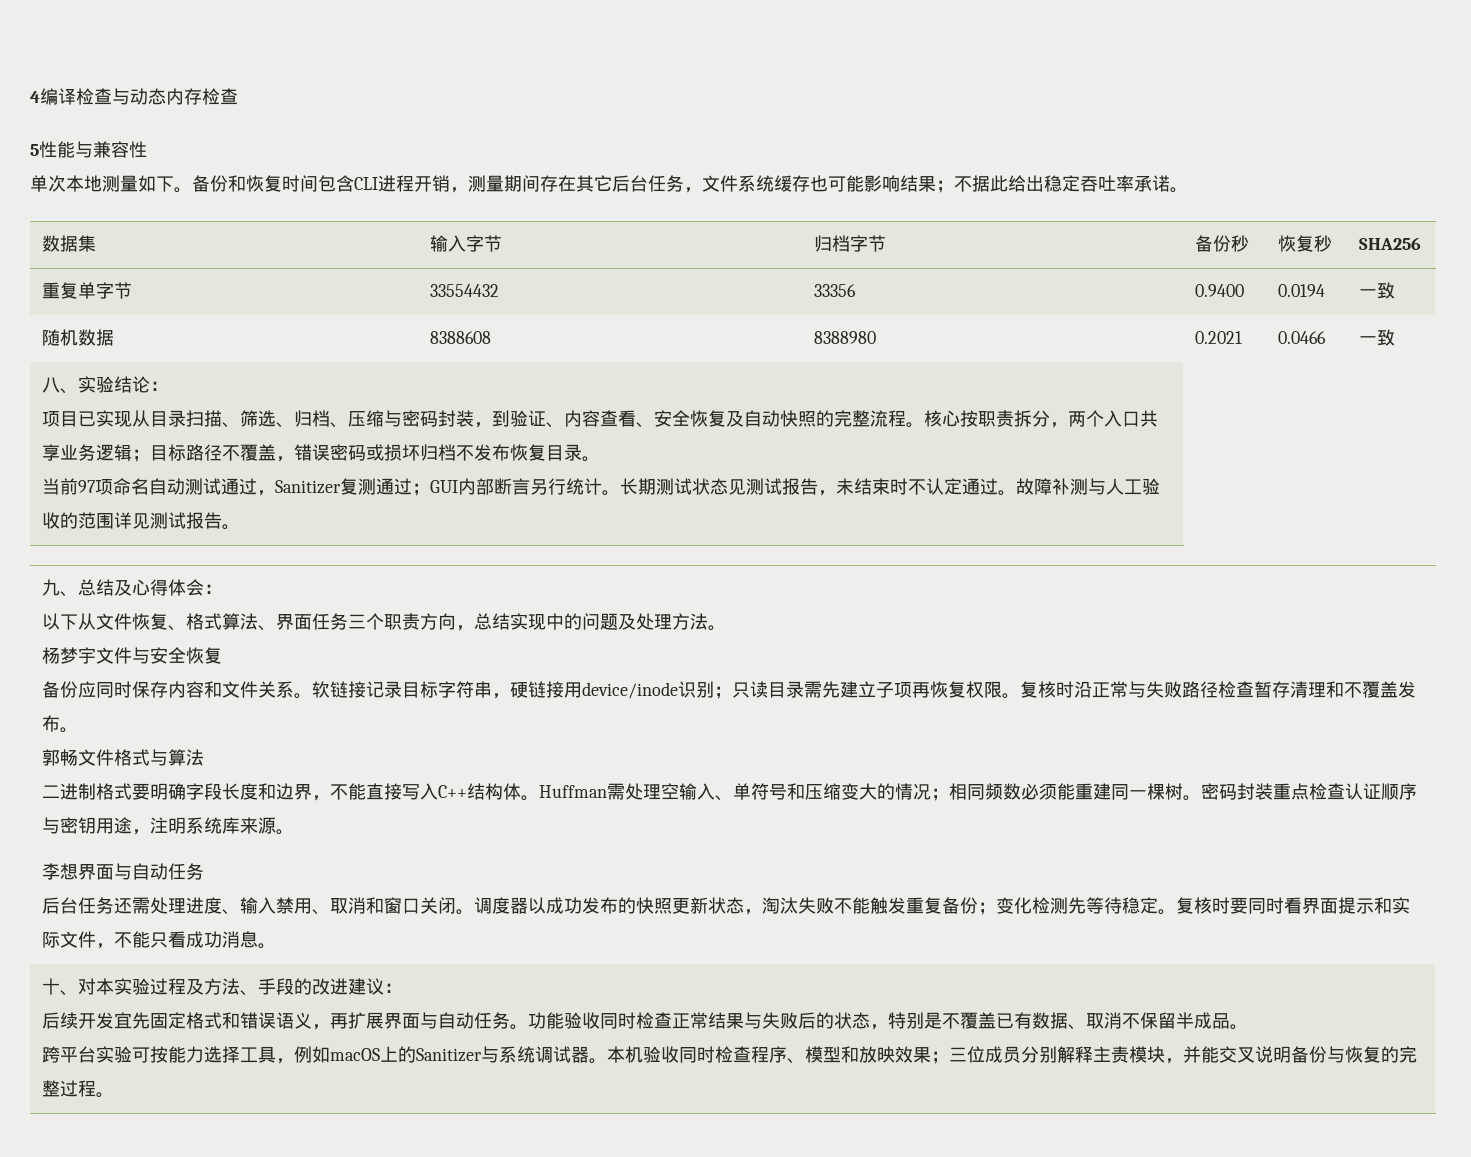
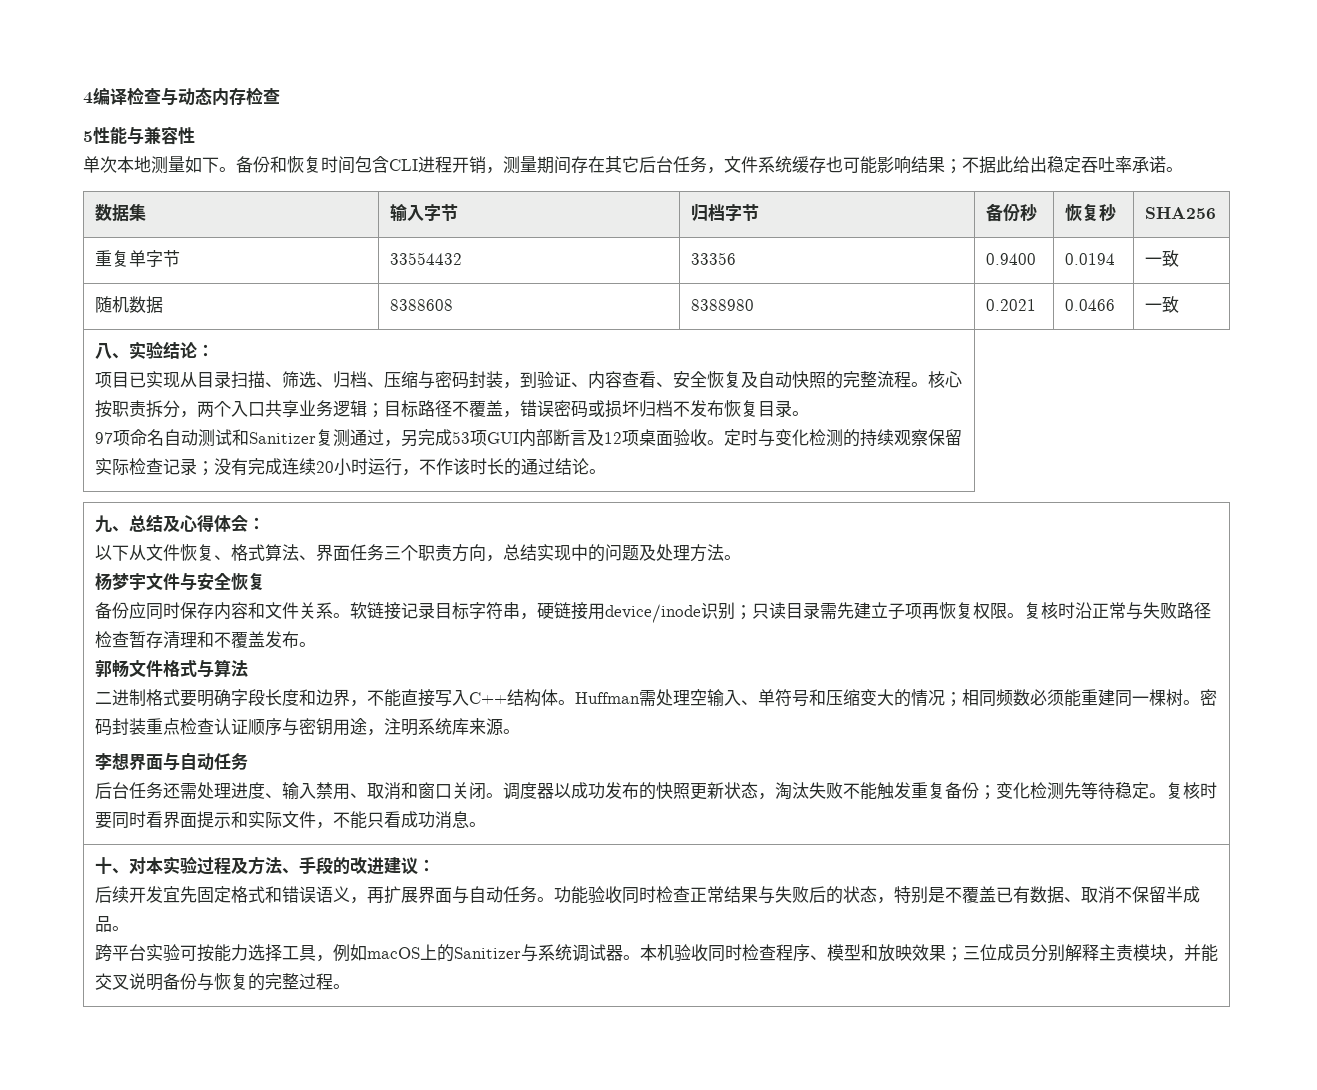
[42,478,79,495] 当前 -> (809, 413) none
[221,478,276,496] 通过， -> [231,429,249,446] 和
[412,478,1161,496] [42,512,223,529] ；GUI内部断言另行统计。长期测试状态见测试报告，未结束时不认定通过。故障补测与人工验收的范围详见测试报告 -> [383,429,962,447] [94,458,589,476] ，另完成53项GUI内部断言及12项桌面验收。定时与变化检测的持续观察保留实际检查记录；没有完成连续20小时运行，不作该时长的通过结论

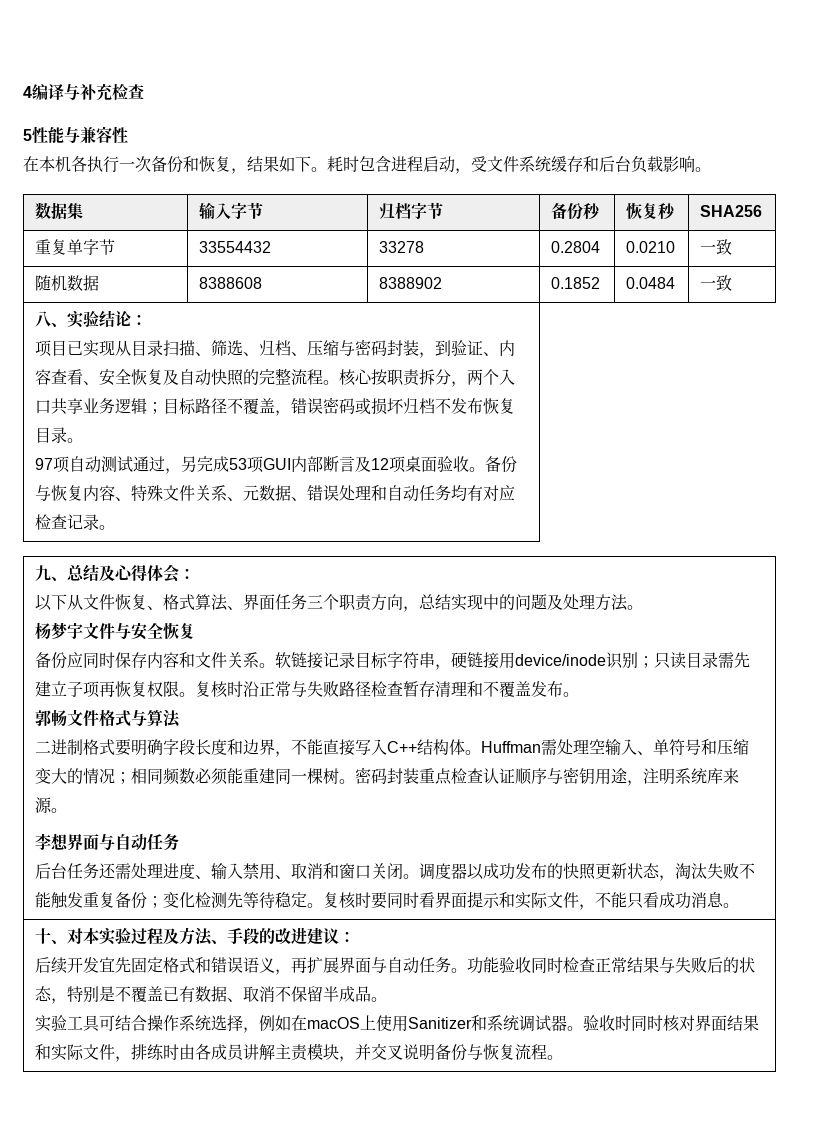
[127,87,246,106] 检查与动态内存 -> [64,83,112,101] 与补充
[83,156,1166,174] 单次本地测量如下。备份和恢复时间包含CLI进程开销，测量期间存在其它后台任务，文件系统缓存也可能影响结果；不据此给出稳定吞吐率承诺 -> [23,156,695,174] 在本机各执行一次备份和恢复，结果如下。耗时包含进程启动，受文件系统缓存和后台负载影响
[690,252,736,265] [985,253,1036,265] [1064,253,1115,265] 33356 | 0.9400 | 0.0194 -> [378,241,424,253] [550,241,600,253] [625,241,675,253] 33278 | 0.2804 | 0.0210
[690,299,754,311] [985,299,1036,311] [1064,299,1115,311] 8388980 | 0.2021 | 0.0466 -> [378,277,442,289] [550,277,600,289] [625,277,675,289] 8388902 | 0.1852 | 0.0484
[129,429,164,446] 命名 -> (70, 464) none
[231,429,350,447] 和Sanitizer复测 -> (133, 464) none
[723,429,962,447] [94,458,589,476] 定时与变化检测的持续观察保留实际检查记录；没有完成连续20小时运行，不作该时长的通过结论 -> [484,456,517,473] [34,485,515,502] [34,514,99,530] 备份与恢复内容、特殊文件关系、元数据、错误处理和自动任务均有对应检查记录
[94,944,1099,962] 跨平台实验可按能力选择工具，例如macOS上的Sanitizer与系统调试器。本机验收同时检查程序、模型和放映效果；三位成员分别解释 -> [34,1015,759,1033] [34,1044,275,1062] 实验工具可结合操作系统选择，例如在macOS上使用Sanitizer和系统调试器。验收时同时核对界面结果和实际文件，排练时由各成员讲解
[1200,944,1218,962] 能 -> (371, 1052) none
[247,973,316,991] 的完整过 -> [514,1044,531,1060] 流

